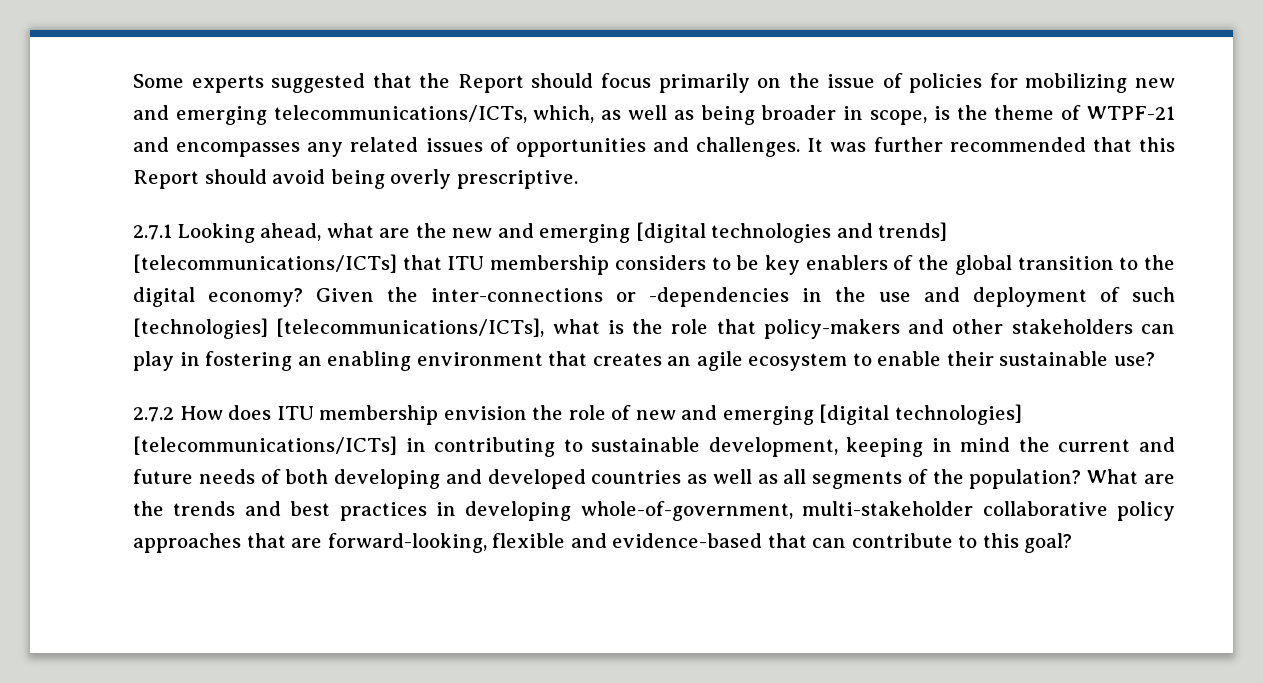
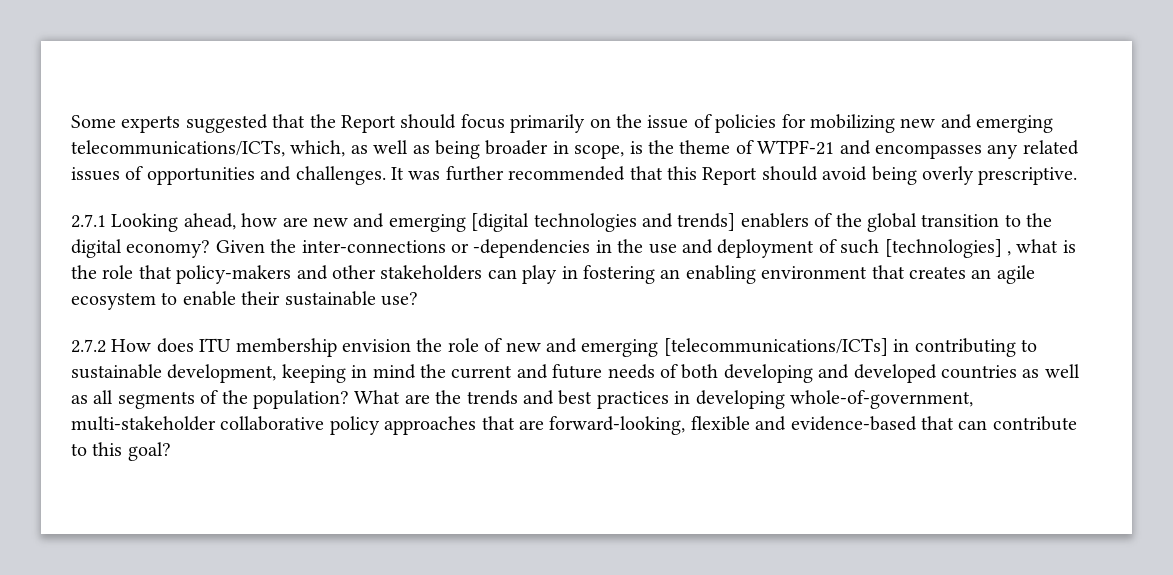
[326,223,447,238] what are the -> [241,213,308,227] how are
[133,254,800,275] [telecommunications/ICTs] that ITU membership considers to be key -> (736, 222) none
[276,318,545,337] [telecommunications/ICTs], -> [1006,251,1011,256] ,
[819,404,1022,425] [digital technologies] -> (659, 348) none

